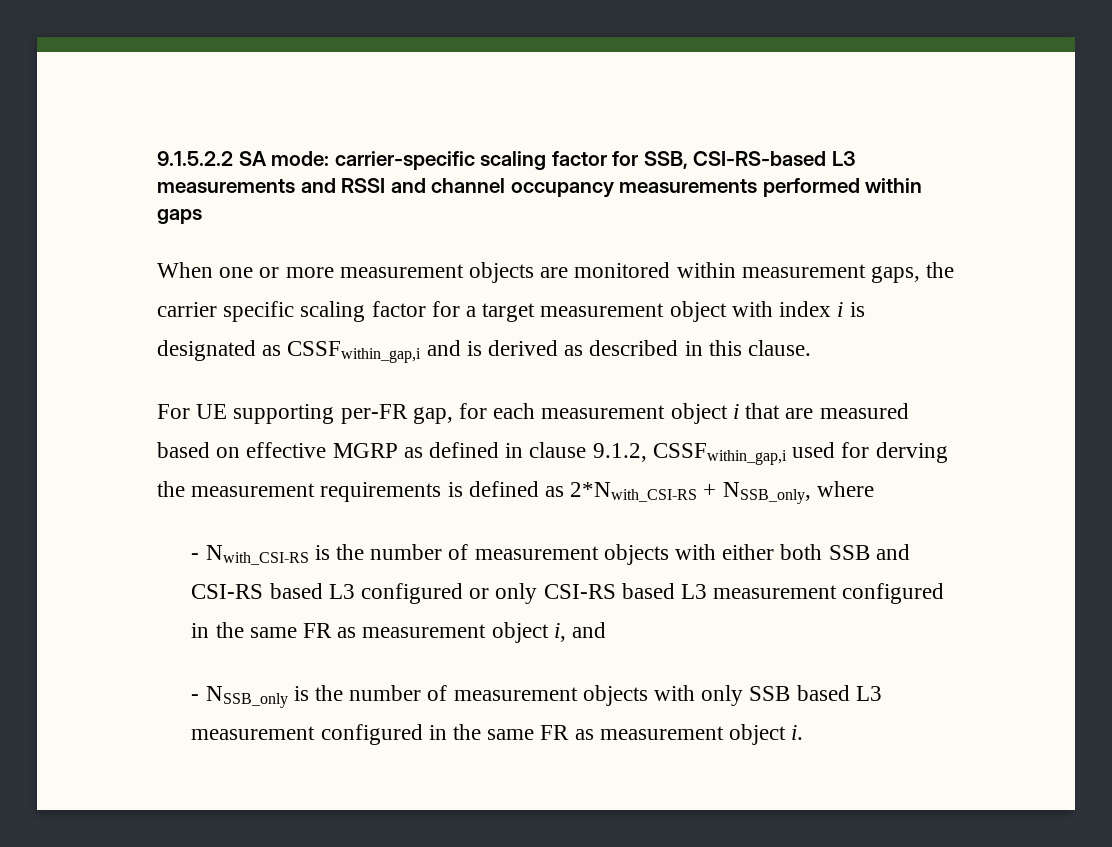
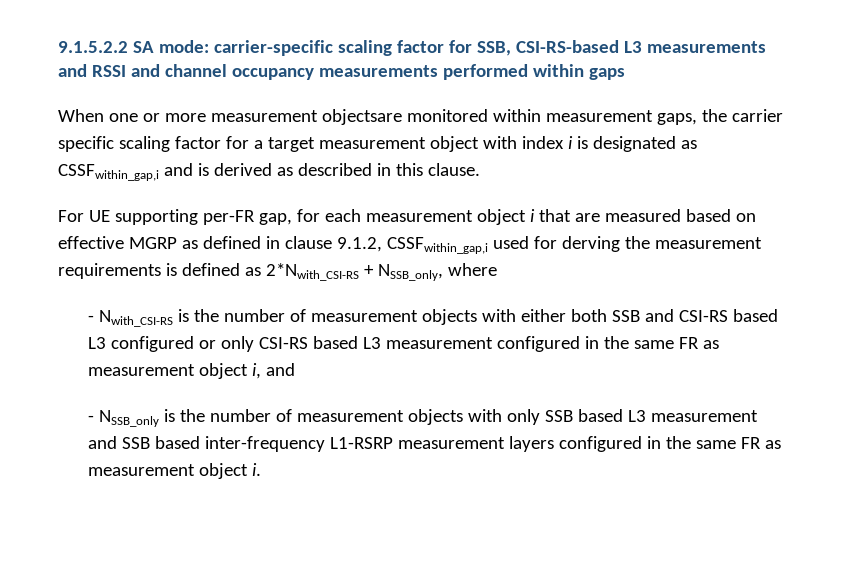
[469,262,569,283] objects are -> [321,109,402,125] objectsare
(316, 733) none -> [87,436,554,452] and SSB based inter-frequency L1-RSRP measurement layers

